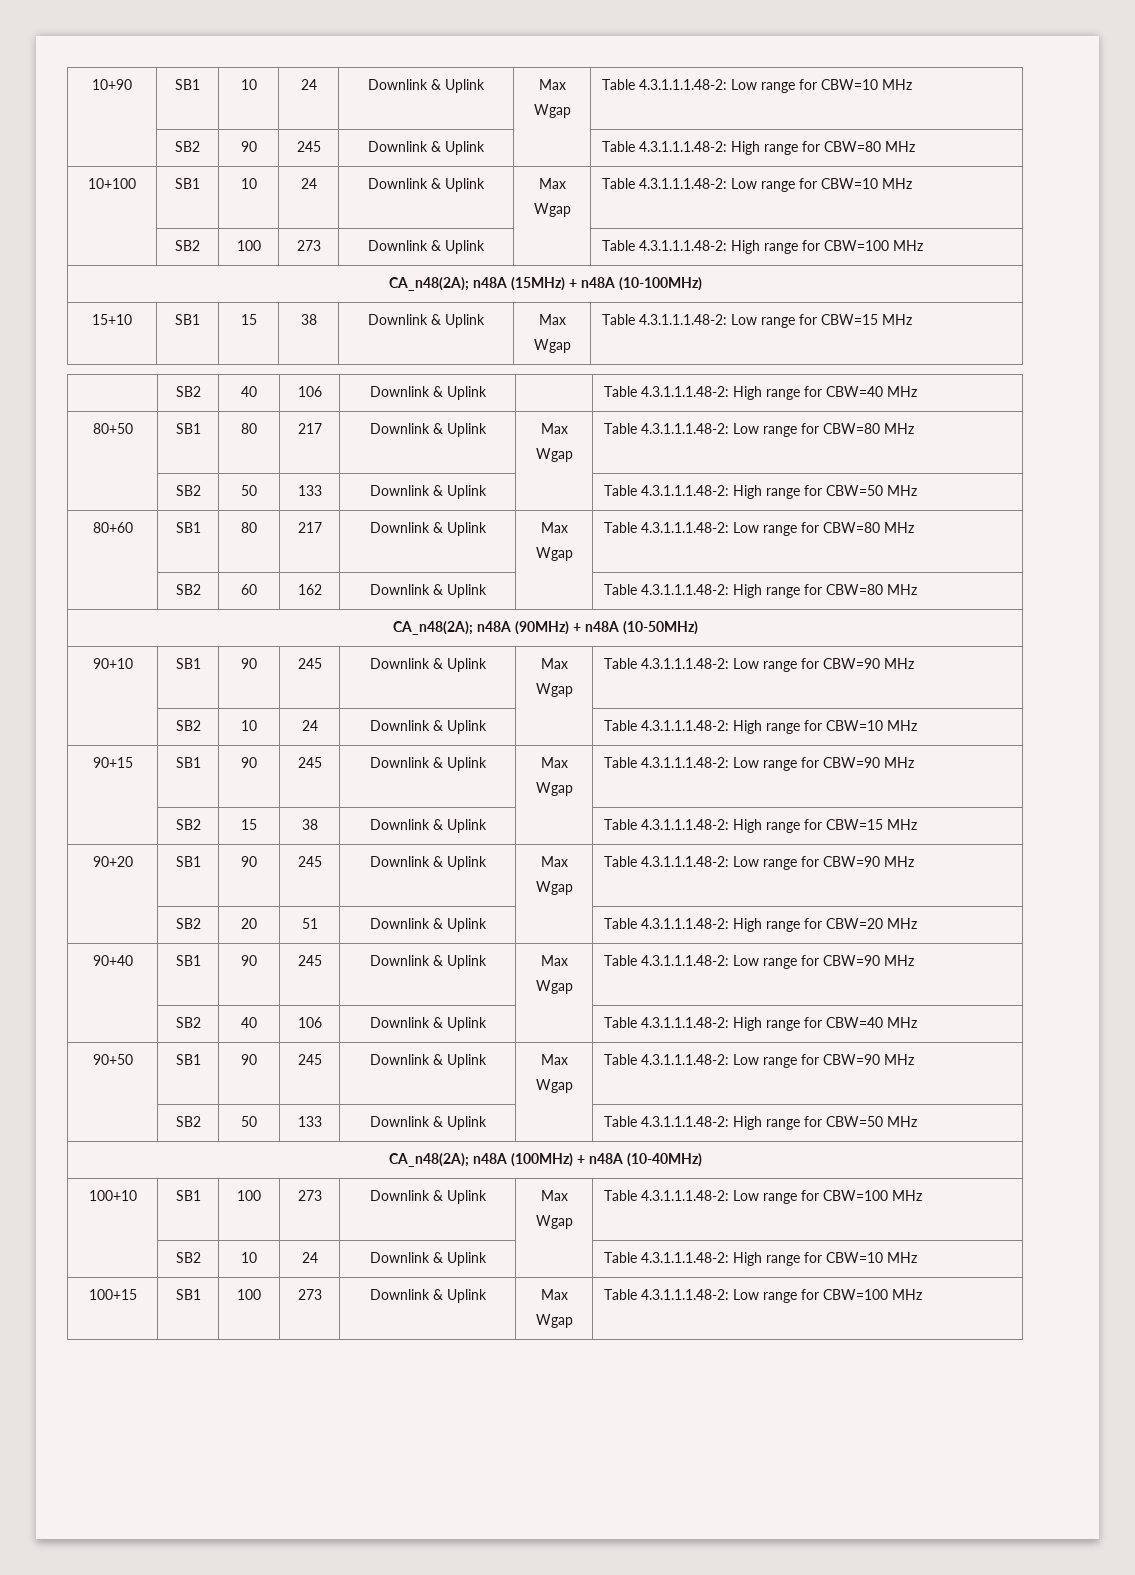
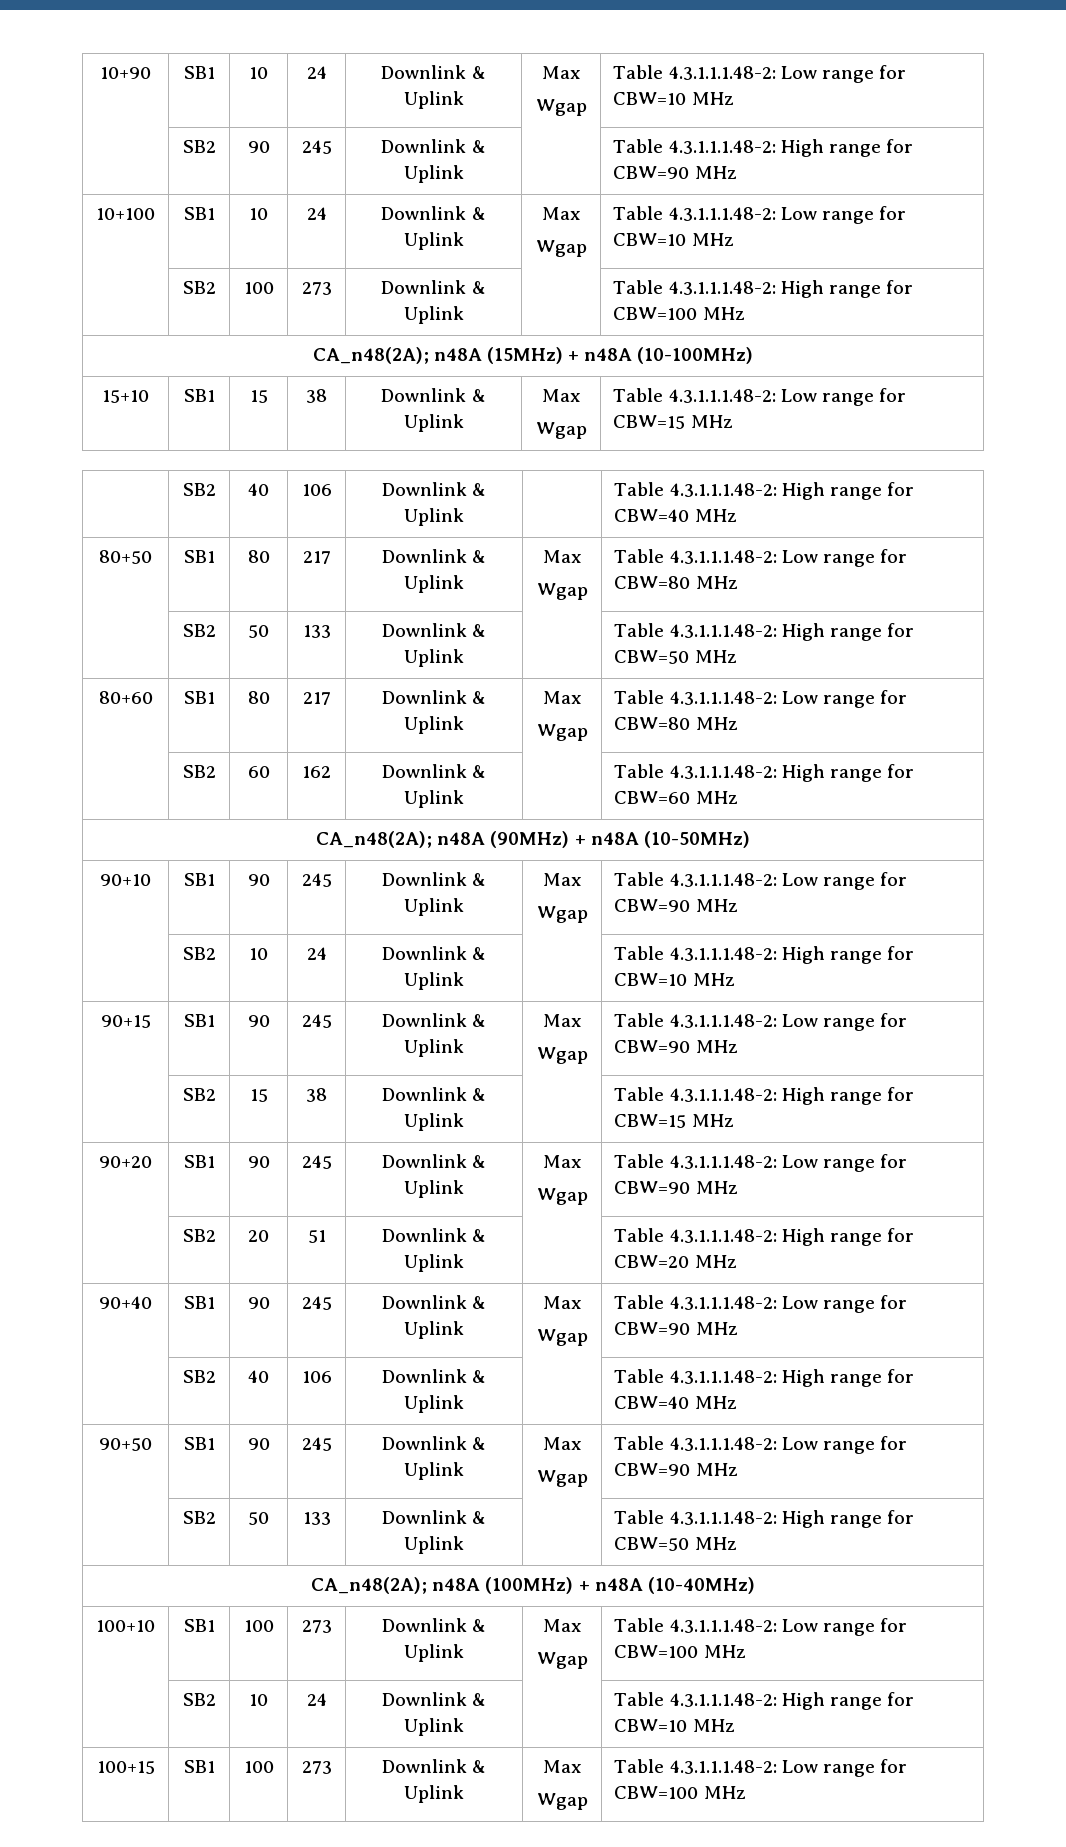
[823,141,881,152] CBW=80 -> [613,166,690,179] CBW=90
[825,584,883,595] CBW=80 -> [614,791,691,804] CBW=60

